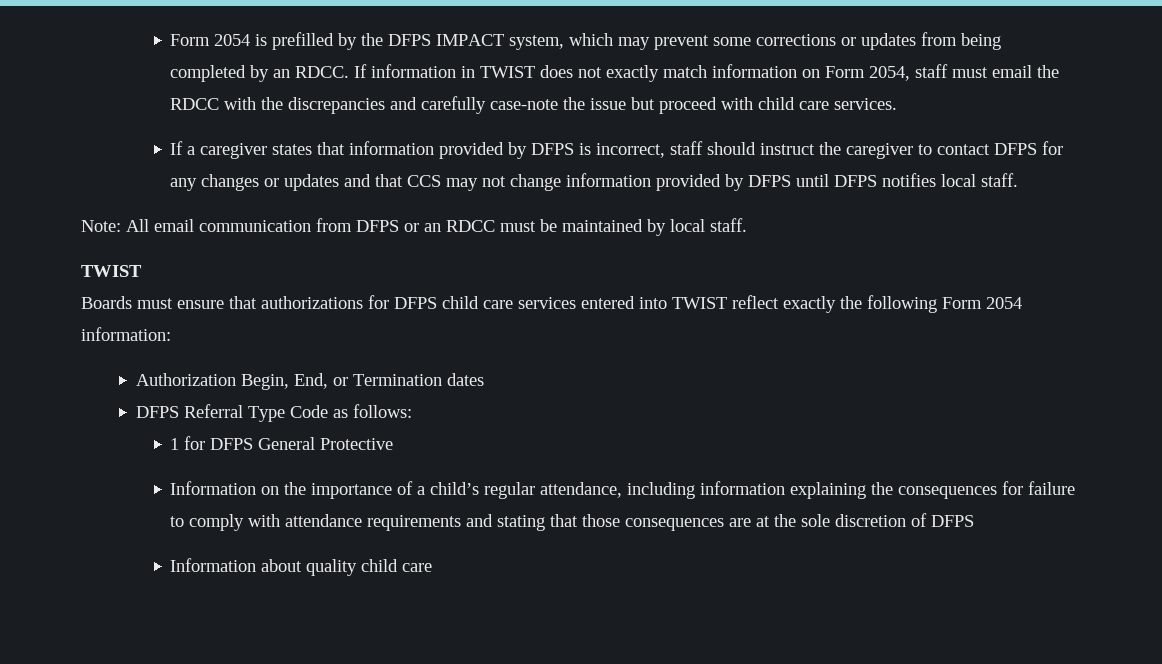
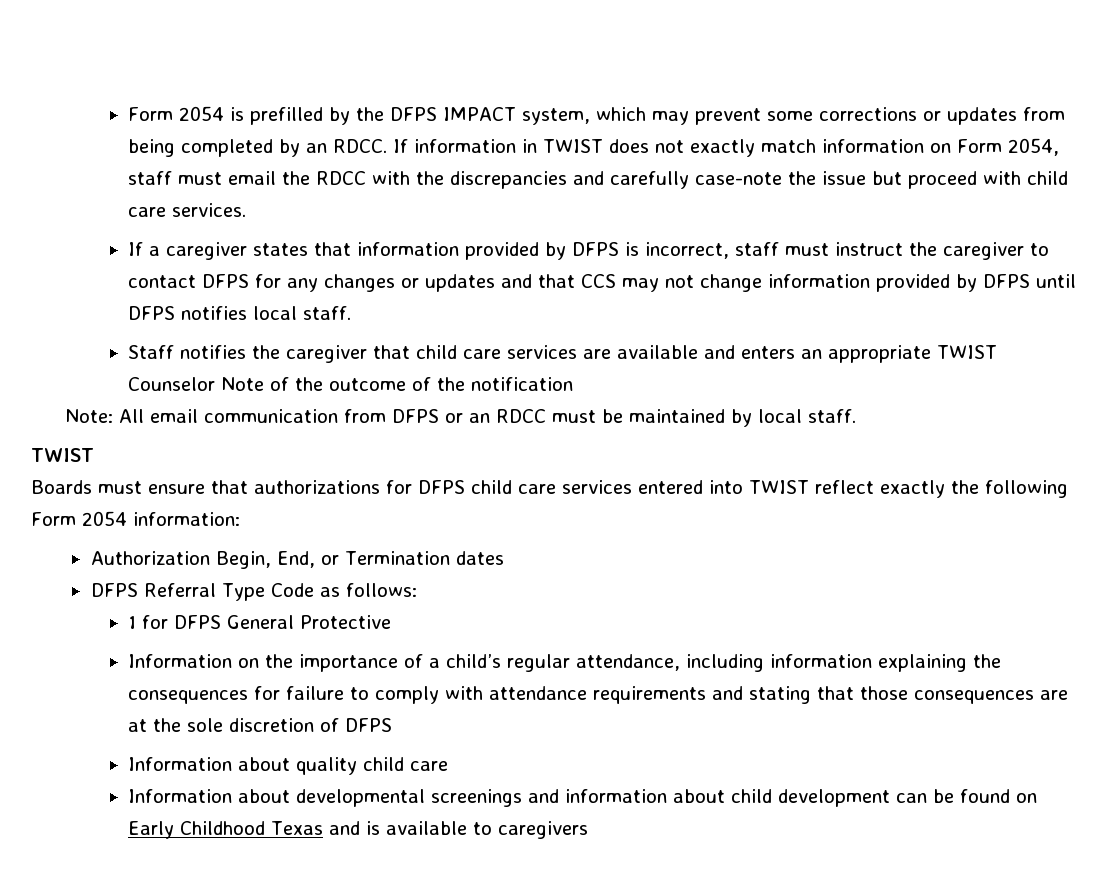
[707,142,757,155] should -> [785,243,830,256] must
(1019, 180) none -> [128,345,998,363] [128,377,574,391] // Staff notifies the caregiver that child care services are available and enters an appropriate TWIST Counselor Note of the outcome of the notification
(433, 567) none -> [128,789,1038,807] [128,821,589,839] // Information about developmental screenings and information about child development can be found on Early Childhood Texas and is available to caregivers

